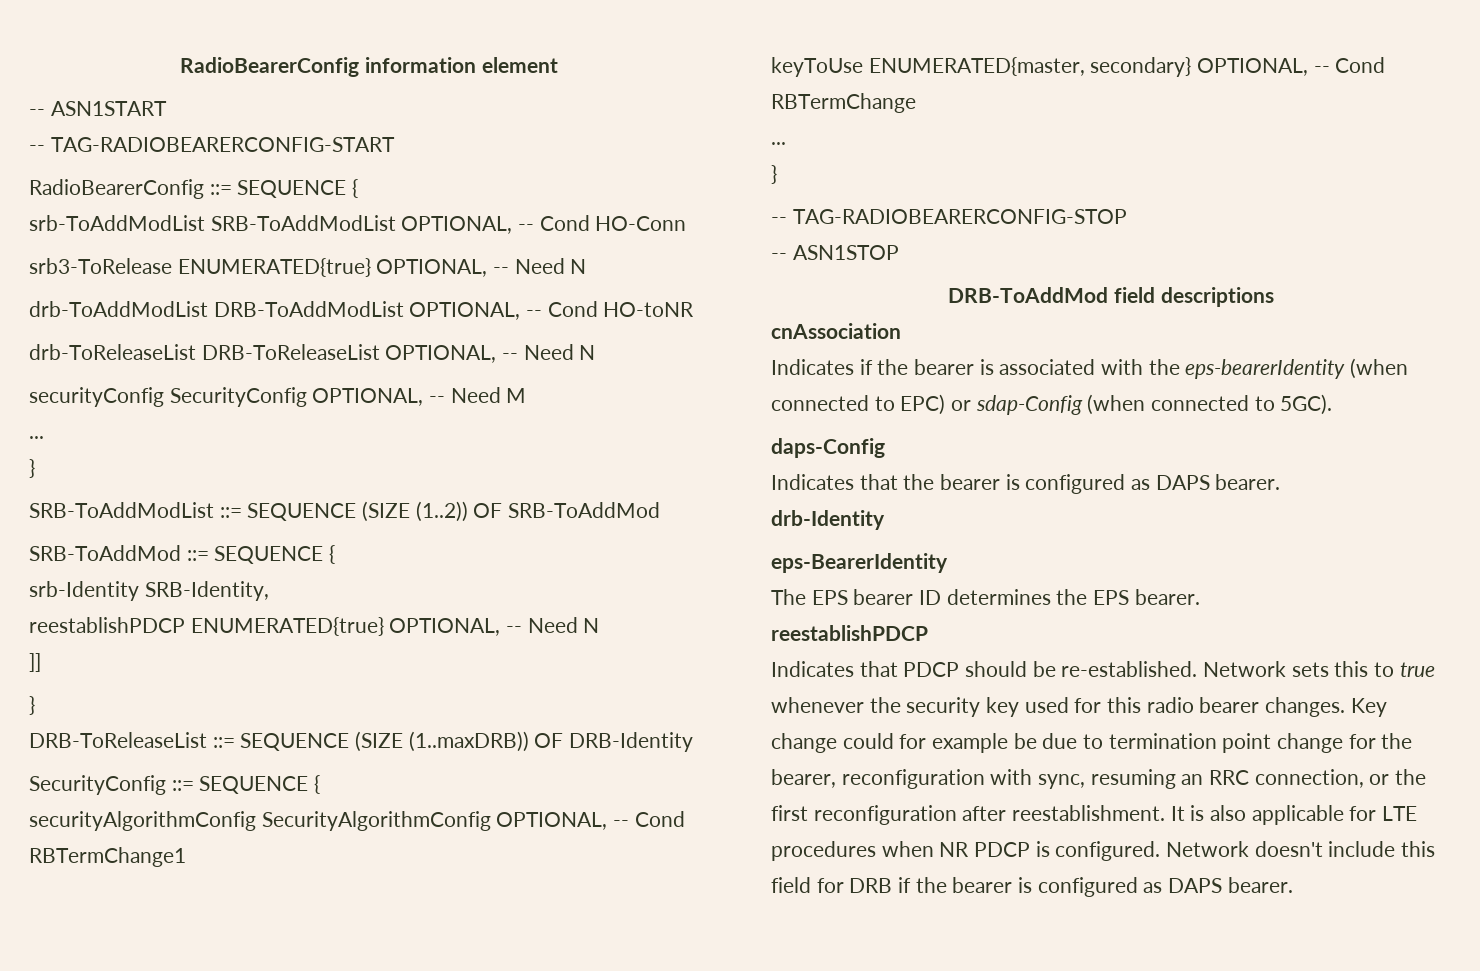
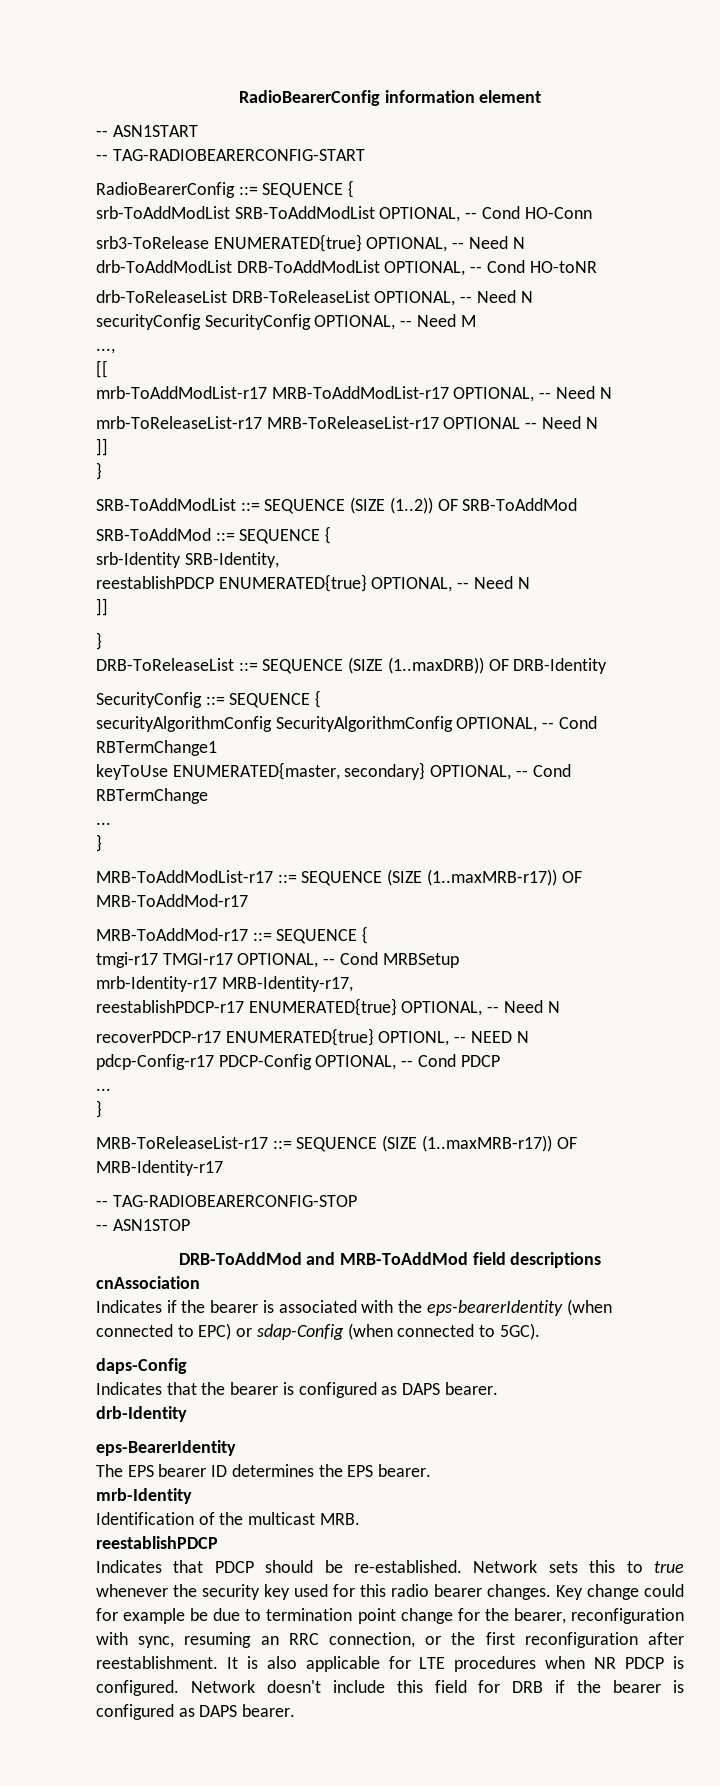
[29,436,44,439] ... -> [96,348,115,354] [96,360,108,378] [96,386,612,402] [96,416,598,429] [96,438,108,456] ..., // [[ // mrb-ToAddModList-r17 MRB-ToAddModList-r17 OPTIONAL, -- Need N // mrb-ToReleaseList-r17 MRB-ToReleaseList-r17 OPTIONAL -- Need N // ]]
(777, 174) none -> [96,869,582,886] [96,894,248,907] [96,926,369,944] [96,952,459,968] [96,976,353,992] [96,998,560,1016] [96,1028,529,1046] [96,1054,500,1070] [96,1088,111,1091] [96,1100,102,1118] [96,1135,577,1152] [96,1160,223,1176] // MRB-ToAddModList-r17 ::= SEQUENCE (SIZE (1..maxMRB-r17)) OF MRB-ToAddMod-r17 // MRB-ToAddMod-r17 ::= SEQUENCE { // tmgi-r17 TMGI-r17 OPTIONAL, -- Cond MRBSetup // mrb-Identity-r17 MRB-Identity-r17, // reestablishPDCP-r17 ENUMERATED{true} OPTIONAL, -- Need N // recoverPDCP-r17 ENUMERATED{true} OPTIONL, -- NEED N // pdcp-Config-r17 PDCP-Config OPTIONAL, -- Cond PDCP // ... // } // MRB-ToReleaseList-r17 ::= SEQUENCE (SIZE (1..maxMRB-r17)) OF MRB-Identity-r17
(1109, 295) none -> [306,1252,468,1265] and MRB-ToAddMod
(1200, 597) none -> [96,1488,192,1504] [96,1512,360,1525] // mrb-Identity // Identification of the multicast MRB.

